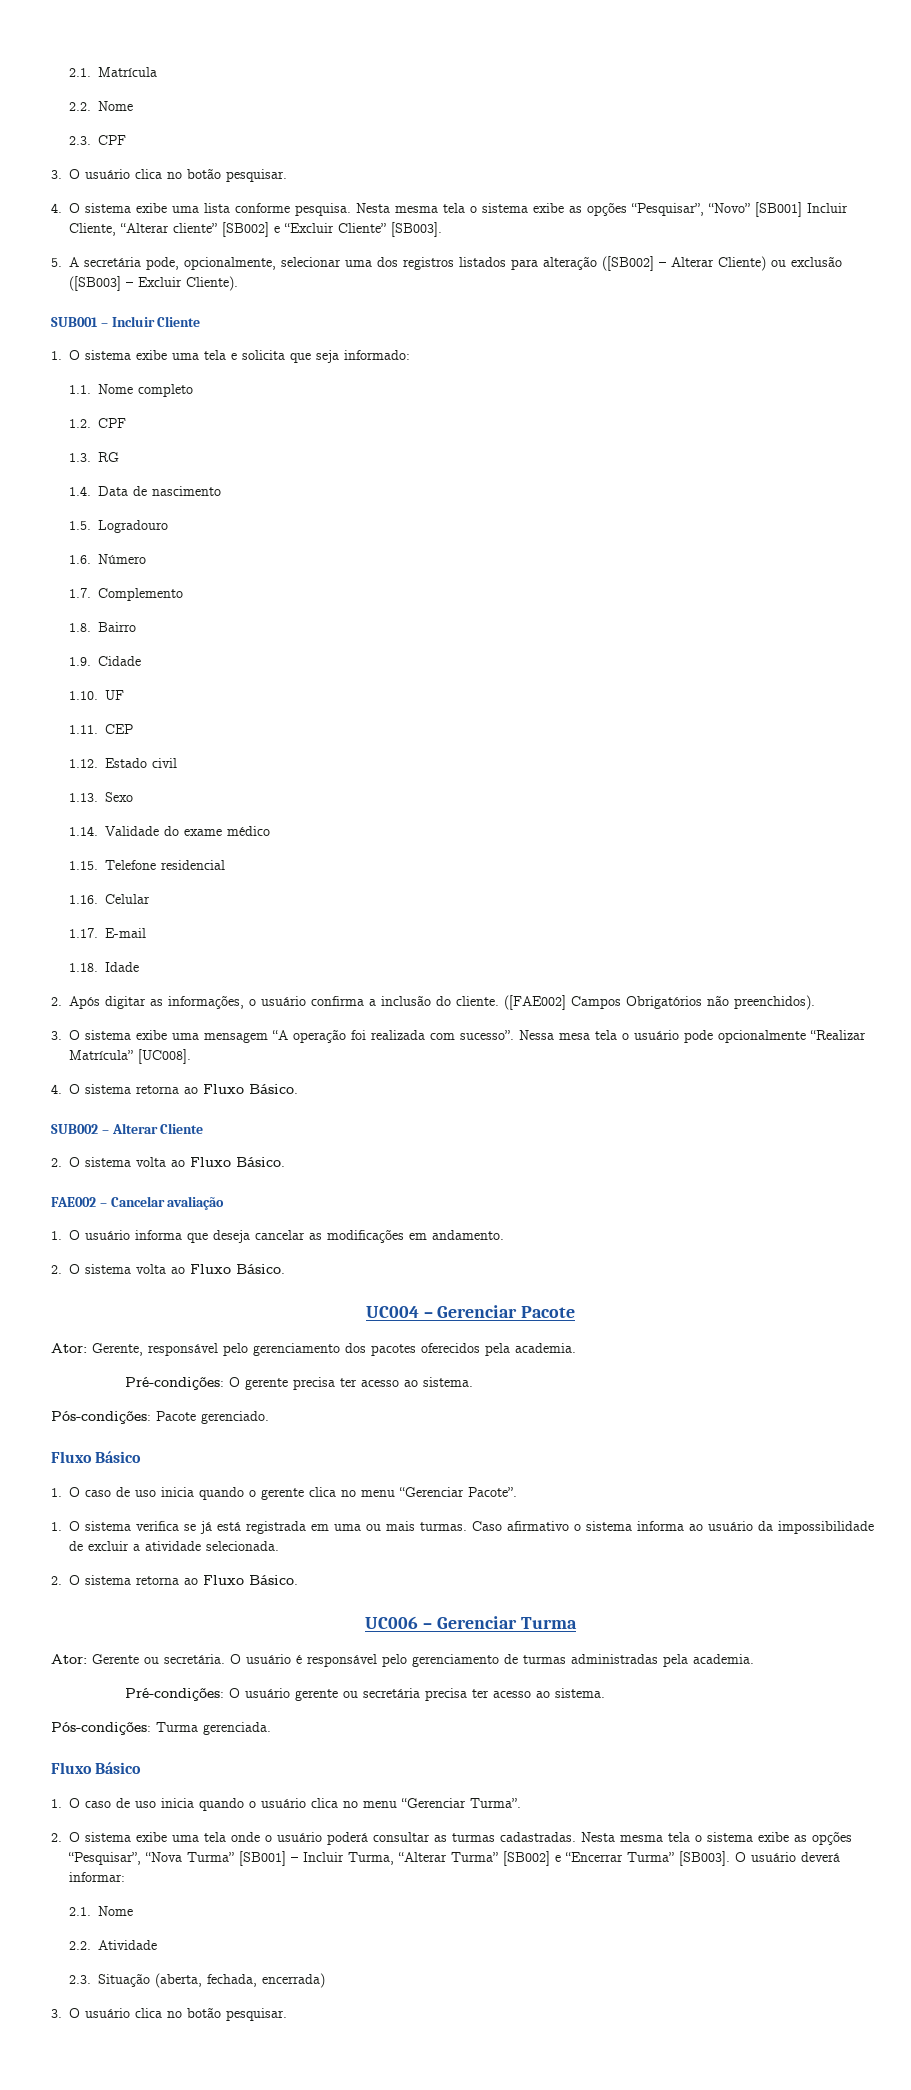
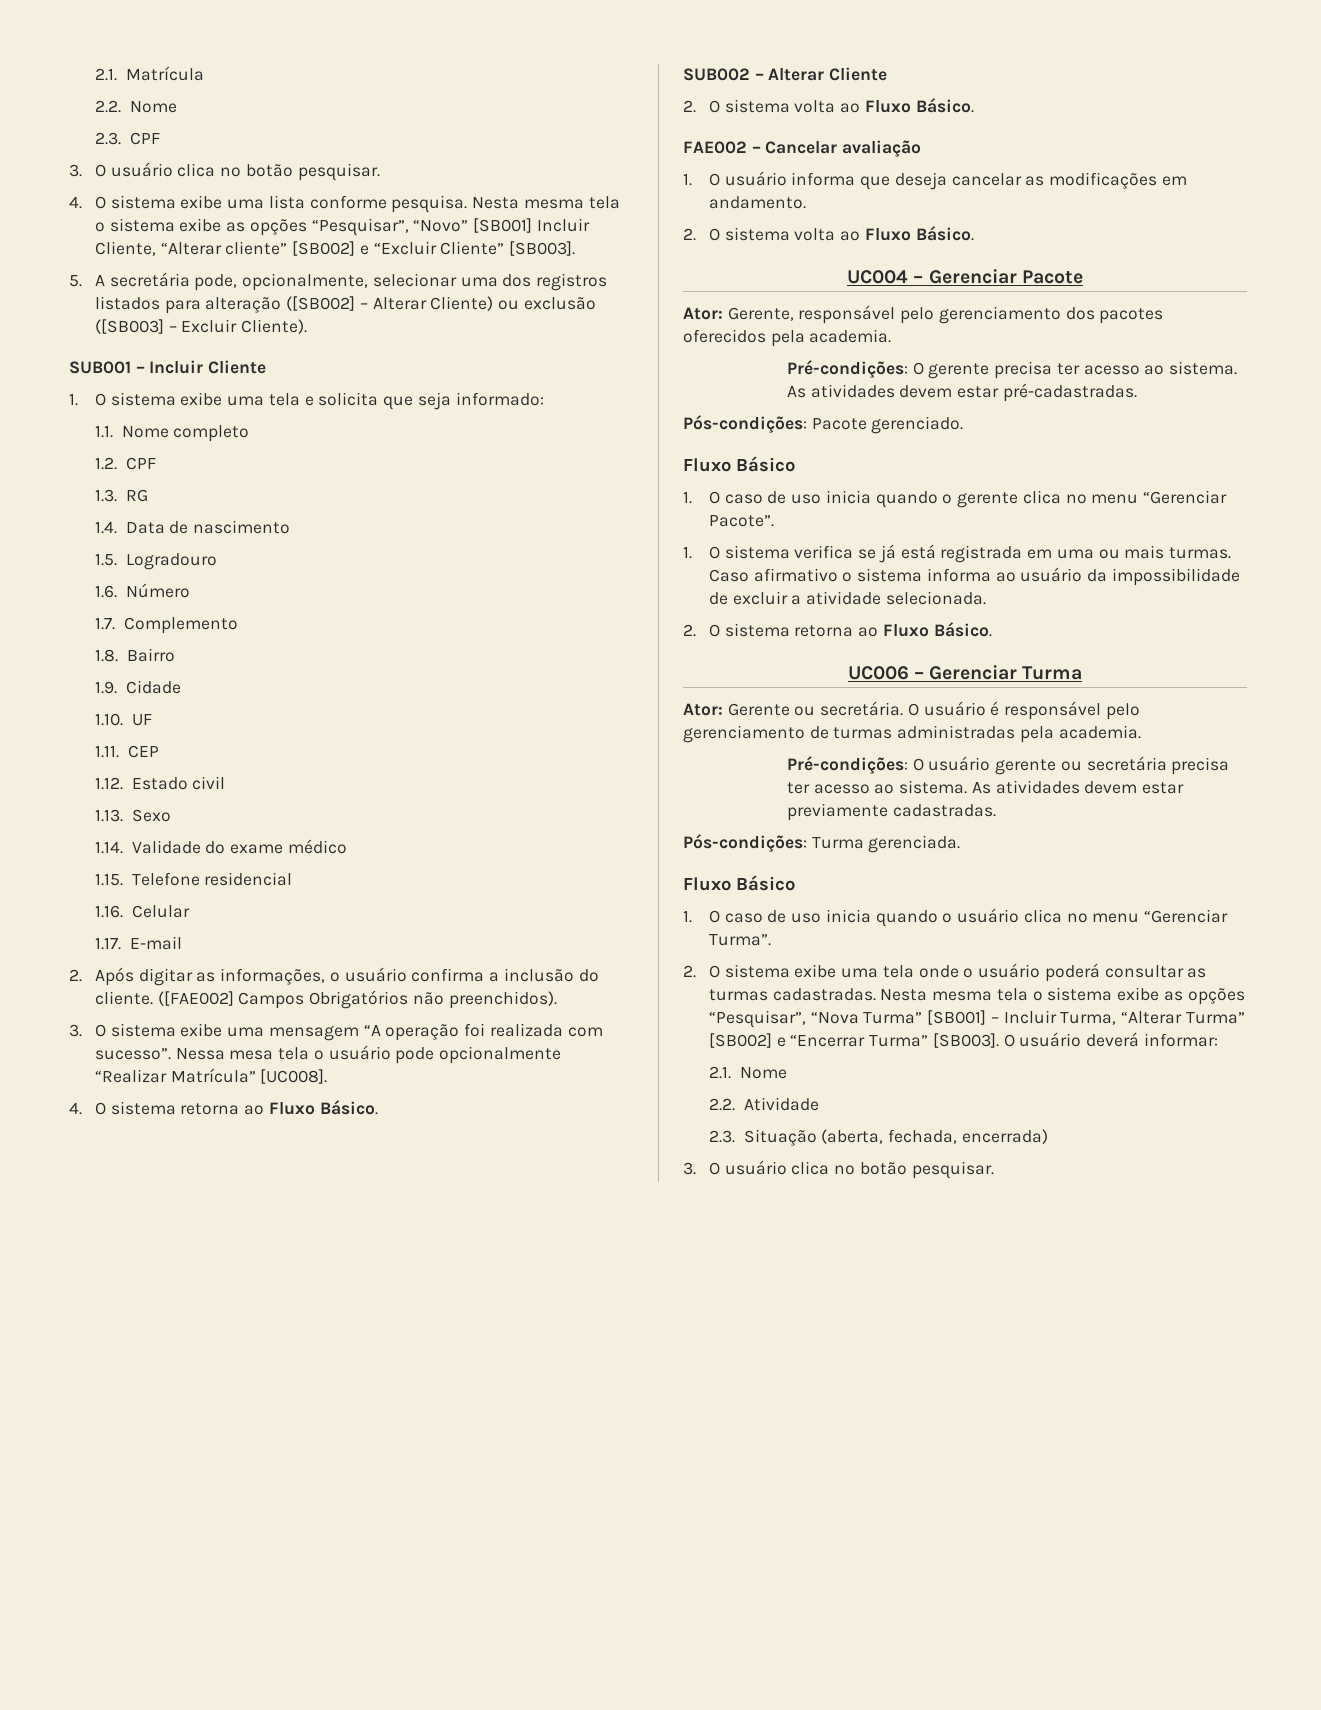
[69,962,140,972] // 1.18. Idade -> (182, 943) none
(473, 1382) none -> [786,383,1137,402] As atividades devem estar pré-cadastradas.
(605, 1693) none -> [971,780,1184,794] [786,803,996,821] As atividades devem estar previamente cadastradas.

